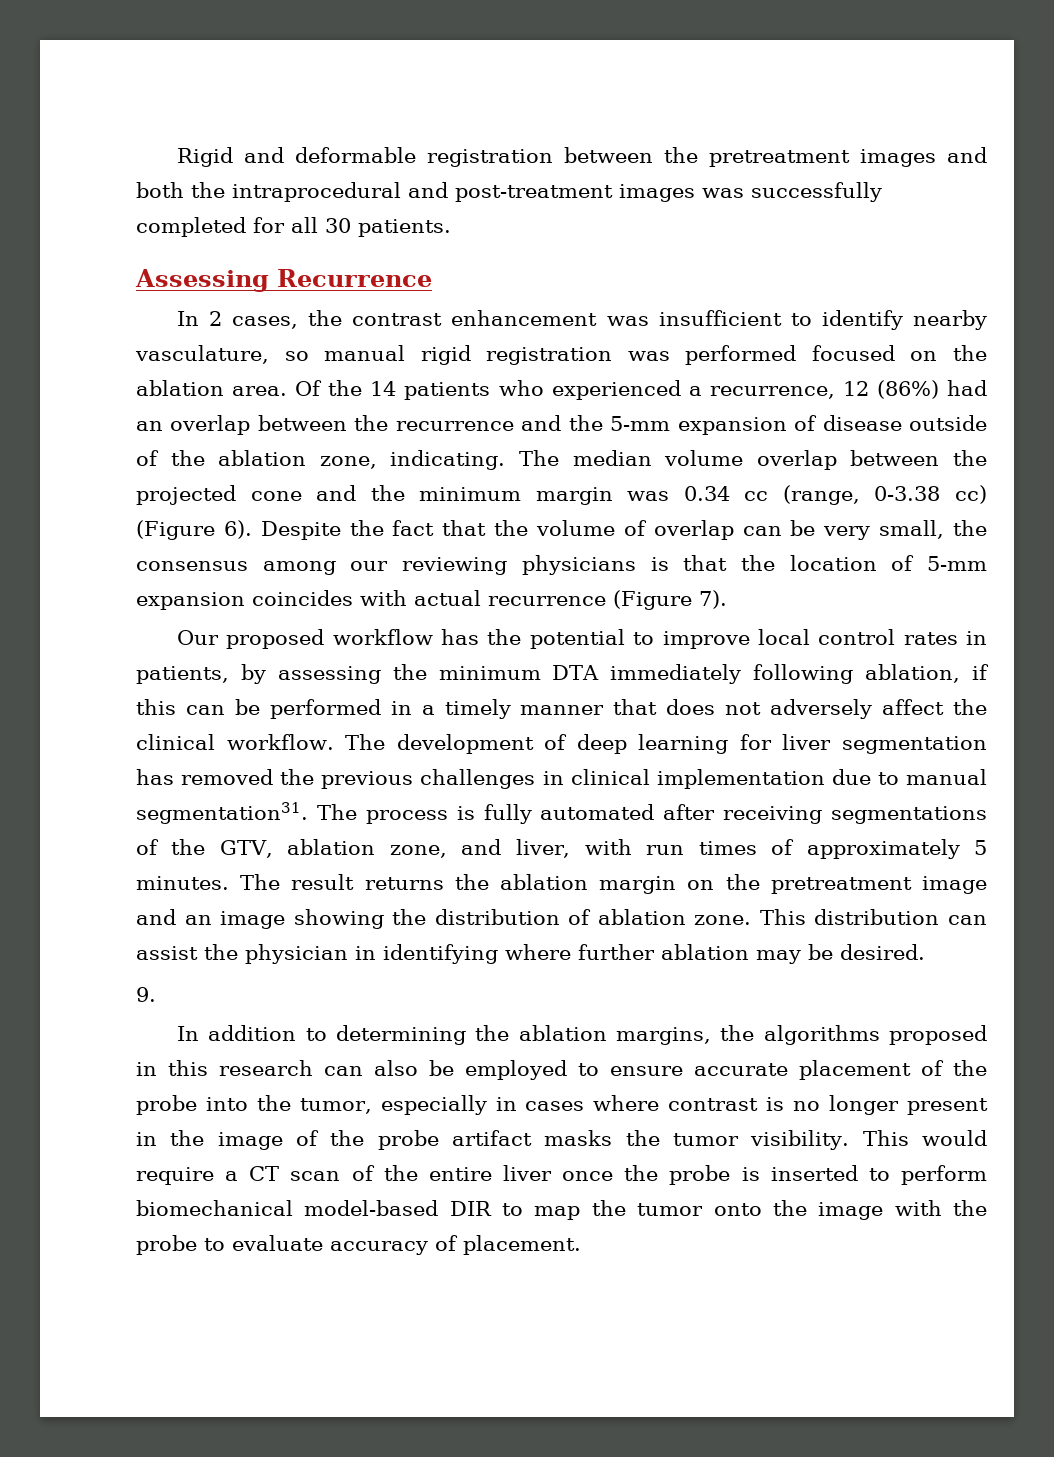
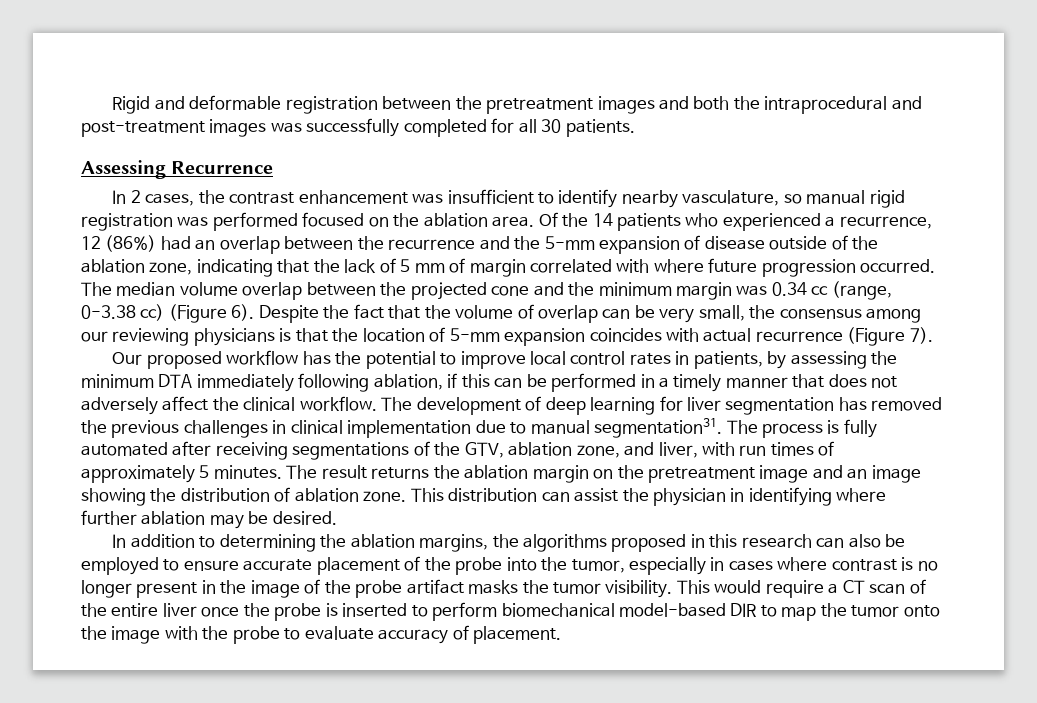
[390,450,506,470] indicating. -> [196,258,936,277] indicating that the lack of 5 mm of margin correlated with where future progression occurred.
[136,987,156,1002] // 9. -> (337, 518) none

